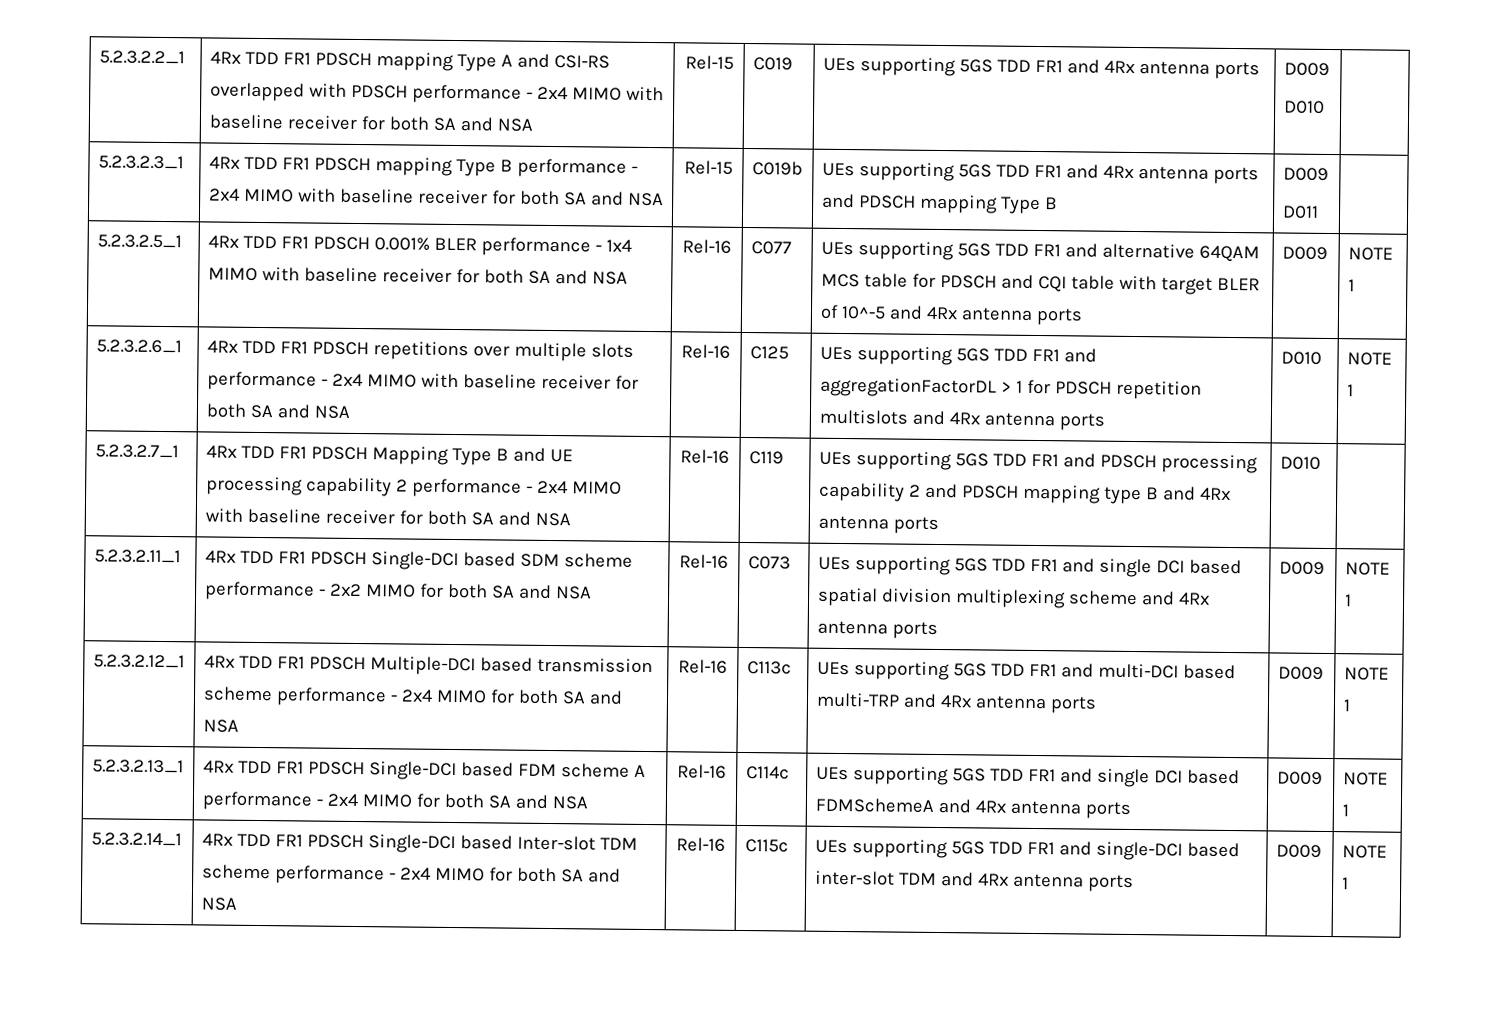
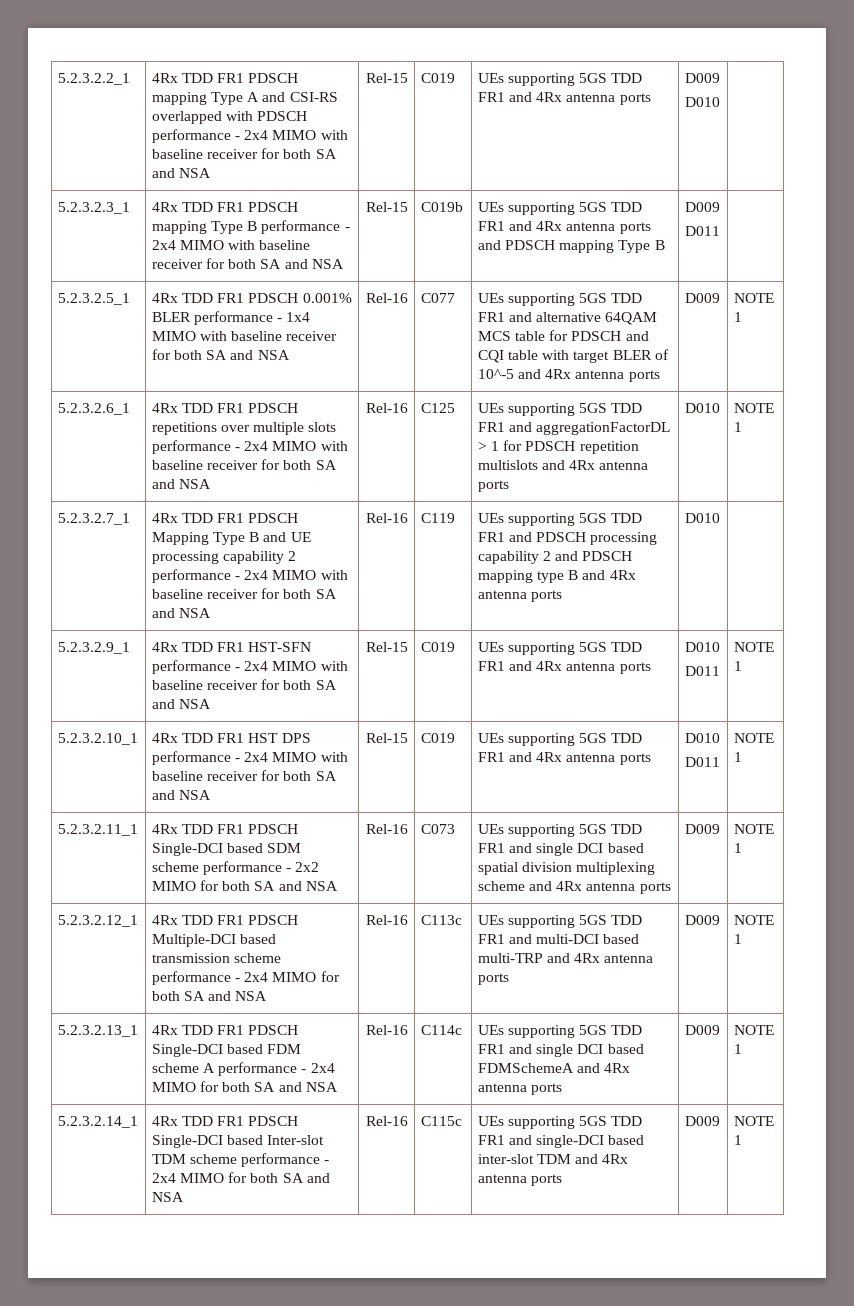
(1321, 463) none -> [57,642,130,654] [151,642,312,652] [151,660,348,674] [151,679,337,690] [151,699,211,709] [365,642,408,652] [420,642,455,652] [477,642,643,655] [477,661,651,674] [684,642,720,652] [684,666,720,676] [733,642,774,652] [733,661,742,671] [57,733,138,745] [151,733,311,743] [151,751,348,765] [151,770,337,781] [151,790,211,800] [365,733,408,743] [420,733,455,743] [477,733,643,746] [477,752,651,765] [684,733,720,743] [684,757,720,767] [733,733,774,743] [733,752,742,762] // 5.2.3.2.9_1 | 4Rx TDD FR1 HST-SFN performance - 2x4 MIMO with baseline receiver for both SA and NSA | Rel-15 | C019 | UEs supporting 5GS TDD FR1 and 4Rx antenna ports | D010 // D011 | NOTE 1 // 5.2.3.2.10_1 | 4Rx TDD FR1 HST DPS performance - 2x4 MIMO with baseline receiver for both SA and NSA | Rel-15 | C019 | UEs supporting 5GS TDD FR1 and 4Rx antenna ports | D010 // D011 | NOTE 1

